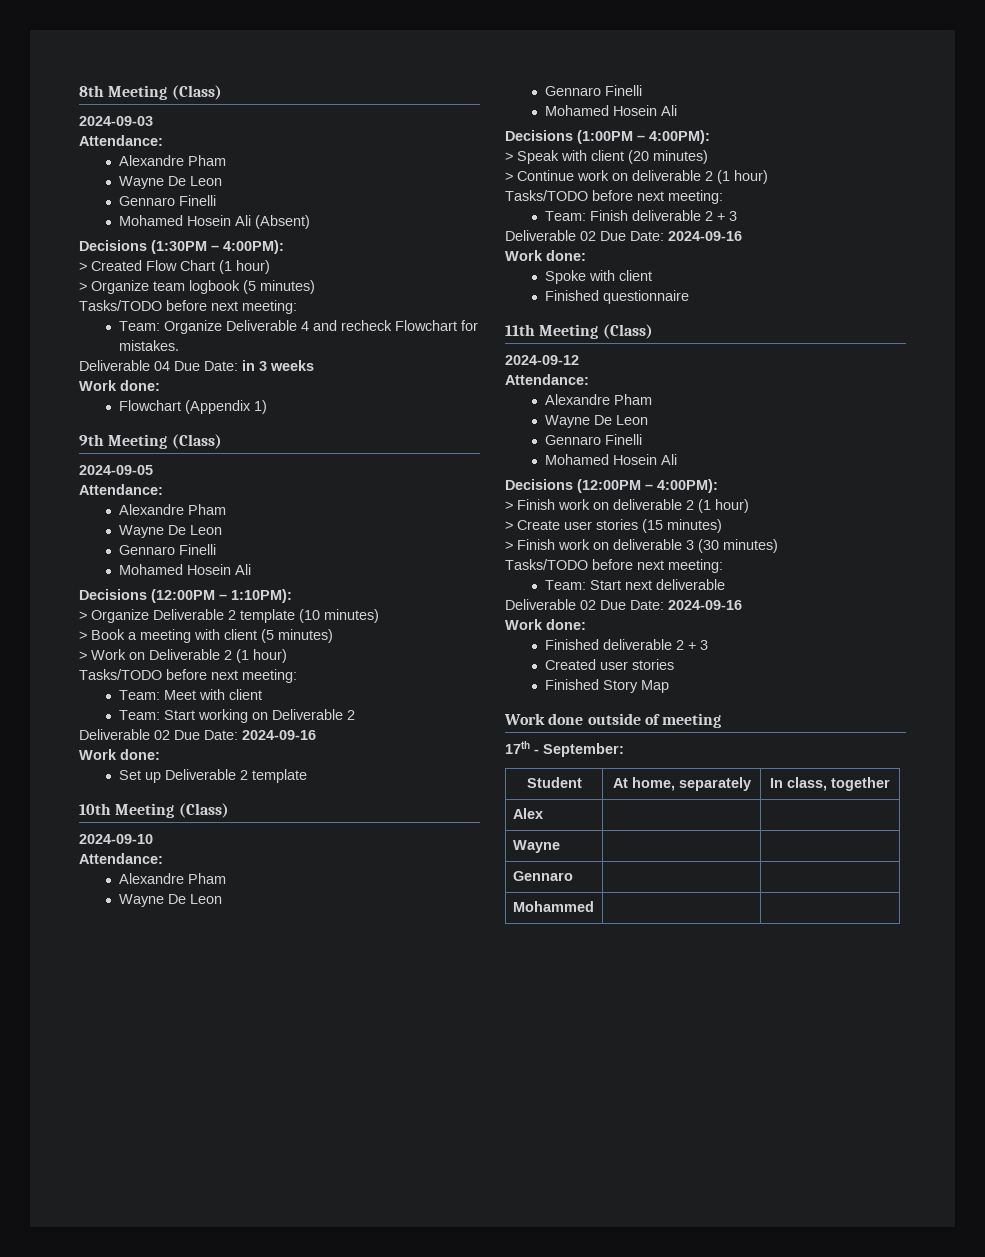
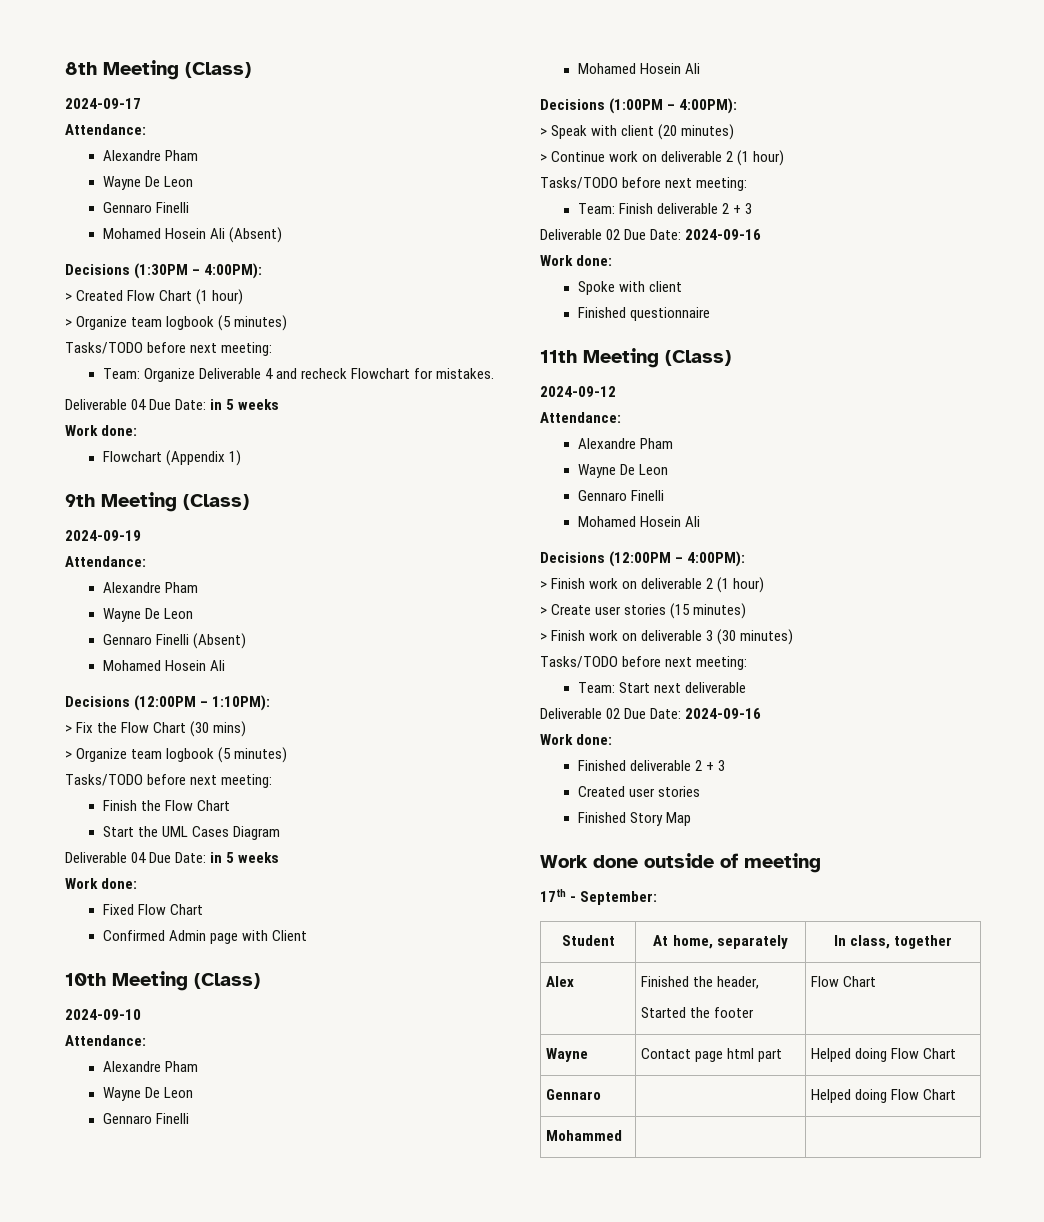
[79,116,153,126] 2024-09-03 -> [65,98,141,109] 2024-09-17
[259,361,267,371] 3 -> [226,399,235,410] 5
[79,465,153,475] [79,484,163,495] [118,504,226,515] [118,525,222,538] [118,544,216,555] 2024-09-05 // Attendance: // Alexandre Pham // Wayne De Leon // Gennaro Finelli -> [65,530,141,541] [65,556,146,567] [102,582,198,593] [102,608,193,622] [102,633,246,649] 2024-09-19 // Attendance: // Alexandre Pham // Wayne De Leon // Gennaro Finelli (Absent)
[91,609,379,623] [79,629,333,643] [79,649,287,663] [79,669,297,683] [118,689,262,700] [118,709,355,723] [79,729,316,740] [79,749,160,760] [118,769,307,783] Organize Deliverable 2 template (10 minutes) // > Book a meeting with client (5 minutes) // > Work on Deliverable 2 (1 hour) // Tasks/TODO before next meeting: // Team: Meet with client // Team: Start working on Deliverable 2 // Deliverable 02 Due Date: 2024-09-16 // Work done: // Set up Deliverable 2 template -> [76,721,247,737] [65,747,288,763] [65,774,273,788] [102,800,230,811] [102,826,280,840] [65,852,280,863] [65,878,138,889] [102,904,203,915] [102,930,307,944] Fix the Flow Chart (30 mins) // > Organize team logbook (5 minutes) // Tasks/TODO before next meeting: // Finish the Flow Chart // Start the UML Cases Diagram // Deliverable 04 Due Date: in 5 weeks // Work done: // Fixed Flow Chart // Confirmed Admin page with Client
[512,840,560,853] [512,871,573,881] | // Wayne | | // Gennaro | | -> [641,976,760,989] [641,1007,755,1018] [811,976,877,987] [546,1048,589,1062] [641,1048,783,1062] [811,1048,957,1062] [546,1089,602,1100] [811,1089,957,1103] Finished the header, // Started the footer | Flow Chart // Wayne | Contact page html part | Helped doing Flow Chart // Gennaro | | Helped doing Flow Chart

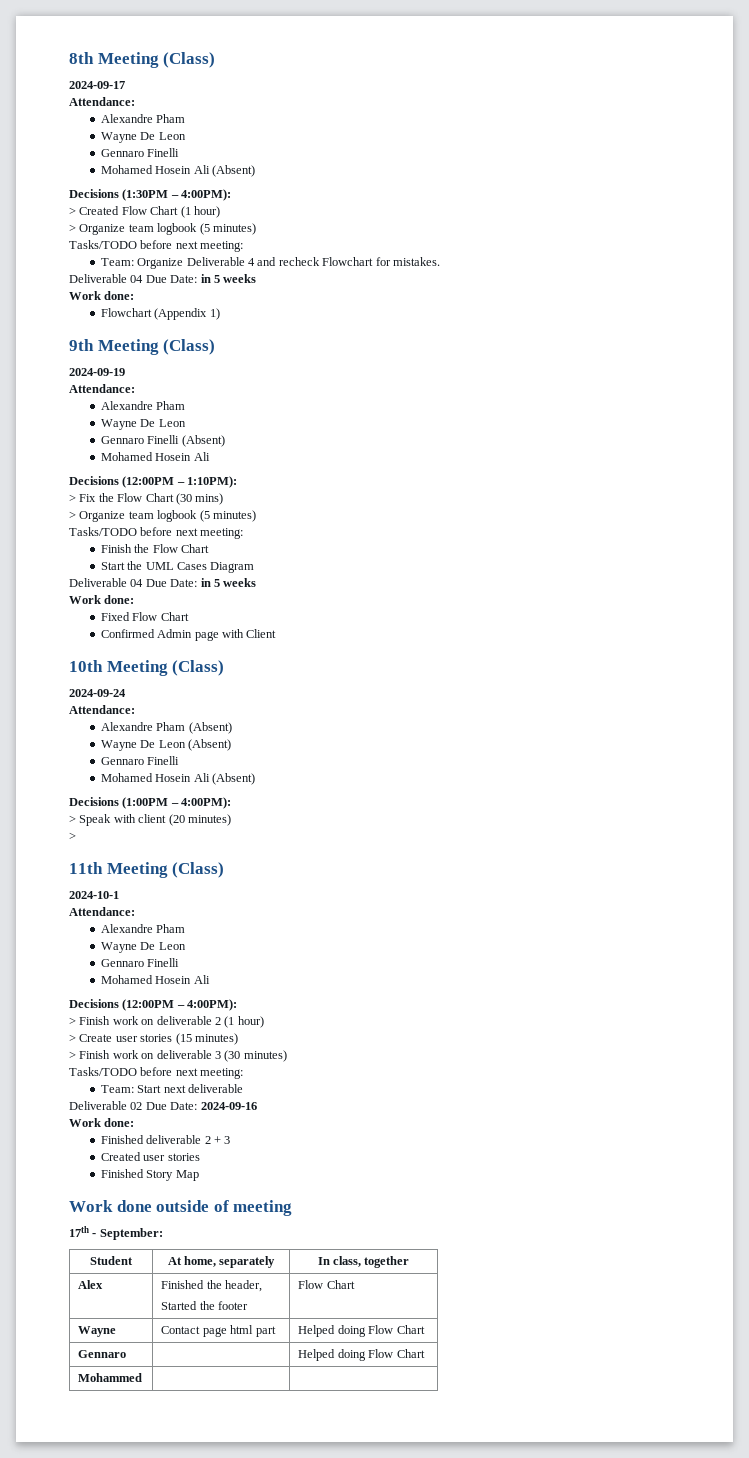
[65,1009,141,1020] [65,1035,146,1046] [102,1061,198,1072] [102,1087,193,1101] [102,1113,189,1124] [577,63,700,74] 2024-09-10 // Attendance: // Alexandre Pham // Wayne De Leon // Gennaro Finelli // Mohamed Hosein Ali -> [69,689,126,697] [69,705,135,714] [100,722,232,734] [100,739,232,751] [100,756,180,765] [100,773,256,785] 2024-09-24 // Attendance: // Alexandre Pham (Absent) // Wayne De Leon (Absent) // Gennaro Finelli // Mohamed Hosein Ali (Absent)
[551,150,785,166] [540,177,748,191] [577,203,752,214] [540,229,762,240] [540,255,613,266] [577,281,682,295] [577,307,710,321] Continue work on deliverable 2 (1 hour) // Tasks/TODO before next meeting: // Team: Finish deliverable 2 + 3 // Deliverable 02 Due Date: 2024-09-16 // Work done: // Spoke with client // Finished questionnaire -> (76, 836) none
[540,386,616,397] 2024-09-12 -> [69,891,119,899] 2024-10-1

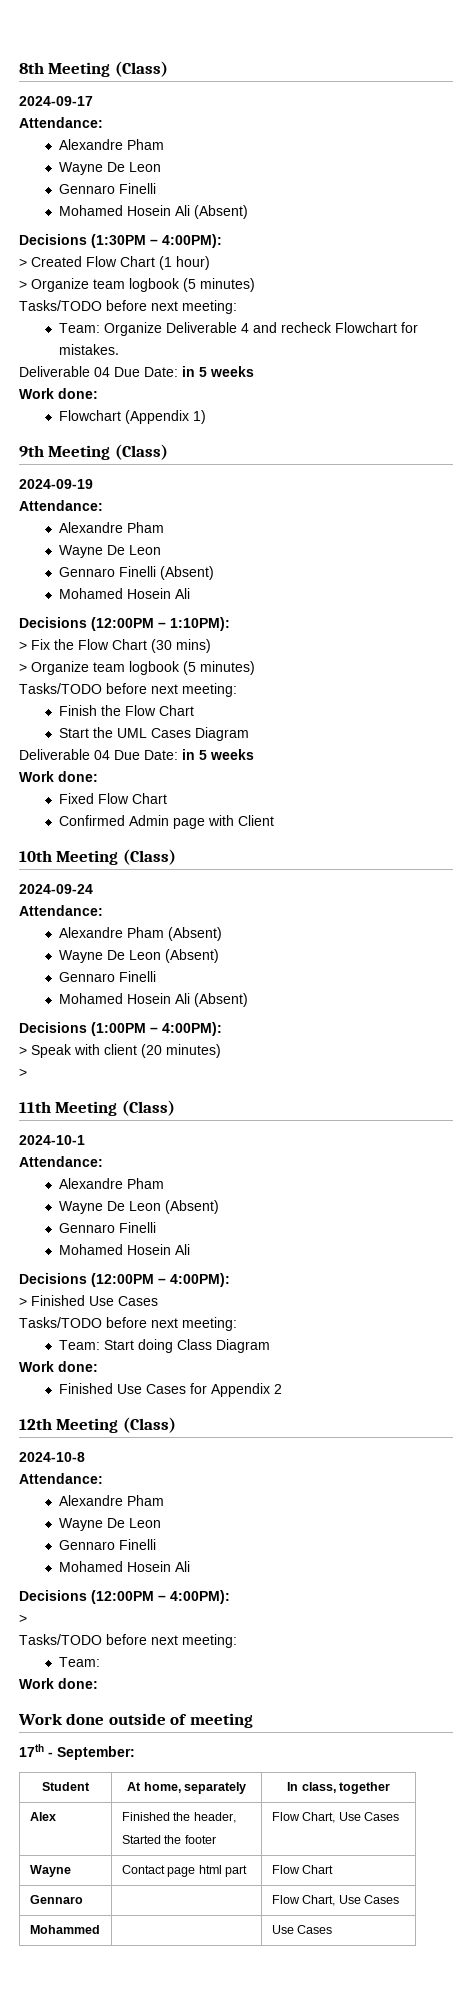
(186, 946) none -> [165,1200,220,1214] (Absent)
[79,1016,264,1028] [69,1033,238,1045] [69,1050,287,1062] Finish work on deliverable 2 (1 hour) // > Create user stories (15 minutes) // > Finish work on deliverable 3 (30 minutes) -> [31,1295,158,1306] Finished Use Cases
[163,1084,244,1093] [69,1101,257,1110] [69,1118,135,1127] [100,1135,231,1144] [100,1152,200,1161] [100,1169,199,1181] next deliverable // Deliverable 02 Due Date: 2024-09-16 // Work done: // Finished deliverable 2 + 3 // Created user stories // Finished Story Map -> [138,1339,271,1353] [19,1361,98,1372] [59,1383,283,1397] [19,1417,176,1433] [19,1452,85,1462] [19,1473,103,1484] [59,1495,165,1506] [59,1518,162,1531] [59,1539,157,1550] [59,1561,191,1572] [19,1590,230,1604] [19,1614,27,1623] [19,1634,237,1648] [59,1657,101,1667] [19,1678,98,1689] doing Class Diagram // Work done: // Finished Use Cases for Appendix 2 // 12th Meeting (Class) // 2024-10-8 // Attendance: // Alexandre Pham // Wayne De Leon // Gennaro Finelli // Mohamed Hosein Ali // Decisions (12:00PM – 4:00PM): // > // Tasks/TODO before next meeting: // Team: // Work done:
[326,1280,355,1289] Chart -> [302,1812,400,1823] Chart, Use Cases
[298,1325,366,1337] Helped doing -> (248, 1871) none
[298,1349,425,1361] Helped doing Flow Chart -> [271,1895,400,1906] Flow Chart, Use Cases
(143, 1377) none -> [271,1925,333,1934] Use Cases

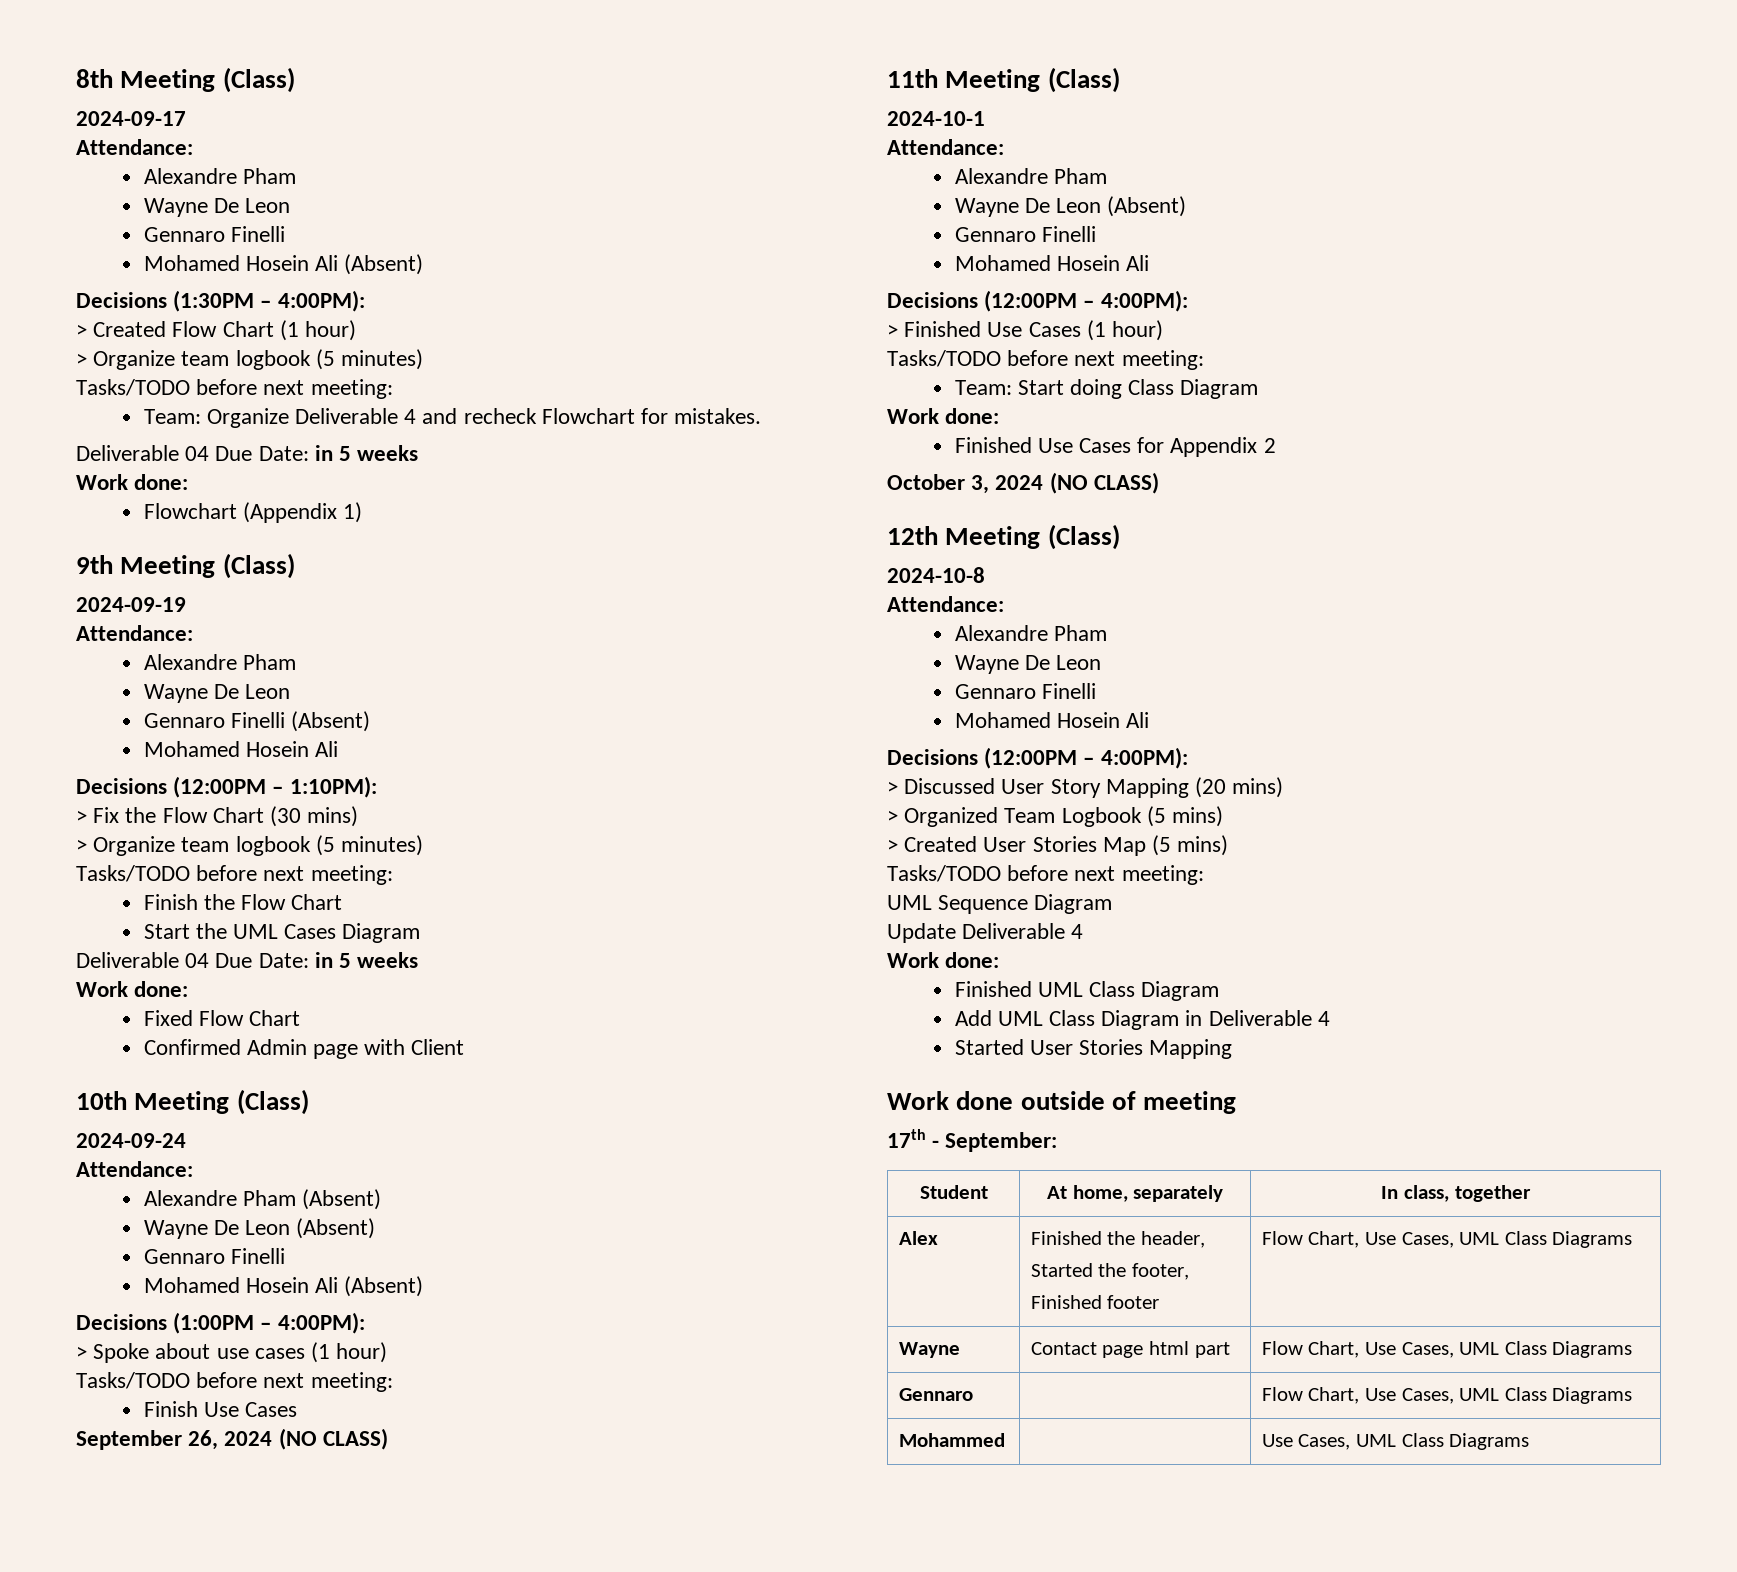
[31,1044,221,1058] [19,1068,27,1077] Speak with client (20 minutes) // > -> [93,1342,388,1363] [76,1372,393,1392] [143,1401,297,1417] [76,1428,388,1450] Spoke about use cases (1 hour) // Tasks/TODO before next meeting: // Finish Use Cases // September 26, 2024 (NO CLASS)
(158, 1301) none -> [1086,320,1164,341] (1 hour)
(283, 1389) none -> [887,472,1159,494] // October 3, 2024 (NO CLASS)
[19,1634,237,1648] [59,1657,101,1667] [19,1678,98,1689] // Tasks/TODO before next meeting: // Team: // Work done: -> [904,777,1284,798] [887,806,1224,827] [887,835,1229,856] [887,865,1204,885] [887,894,1113,914] [887,923,1084,943] [887,952,1000,968] [954,981,1220,1001] [954,1010,1330,1030] [954,1039,1233,1059] Discussed User Story Mapping (20 mins) // > Organized Team Logbook (5 mins) // > Created User Stories Map (5 mins) // Tasks/TODO before next meeting: // UML Sequence Diagram // Update Deliverable 4 // Work done: // Finished UML Class Diagram // Add UML Class Diagram in Deliverable 4 // Started User Stories Mapping
(182, 1839) none -> [1131,1263,1189,1280] [1030,1295,1102,1309] footer, // Finished
[364,1812,400,1821] Cases -> [1401,1231,1633,1248] Cases, UML Class Diagrams
[302,1865,334,1874] [29,1895,83,1904] [271,1895,400,1906] [29,1925,100,1934] [271,1925,333,1934] Chart // Gennaro | | Flow Chart, Use Cases // Mohammed | | Use Cases -> [1308,1341,1633,1358] [898,1388,973,1401] [1261,1387,1633,1404] [898,1433,1005,1447] [1261,1433,1530,1450] Chart, Use Cases, UML Class Diagrams // Gennaro | | Flow Chart, Use Cases, UML Class Diagrams // Mohammed | | Use Cases, UML Class Diagrams

